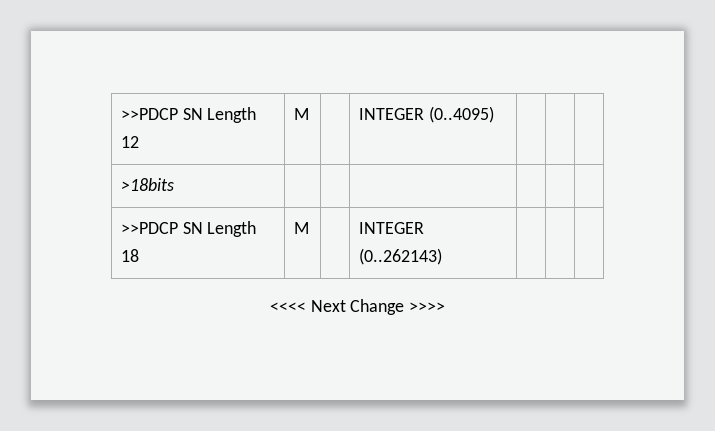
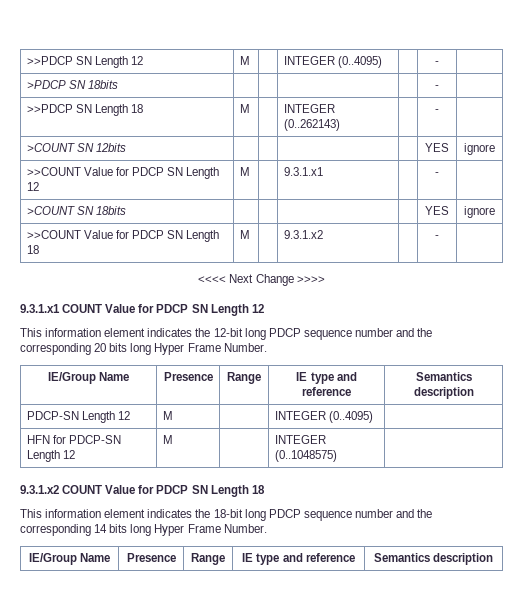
[120,178,174,191] | // >18bits | | | | | -> [435,61,439,65] [26,80,119,89] [435,85,439,89] - | // >PDCP SN 18bits | | | | | -
[269,299,446,315] | // <<<< Next Change >>>> -> [435,109,439,113] [26,143,127,152] [425,143,449,152] [464,143,495,155] [26,167,220,179] [26,182,39,191] [239,167,250,176] [283,167,323,176] [435,172,439,176] [26,206,127,215] [425,206,449,215] [464,206,495,218] [26,230,220,242] [26,245,39,254] [239,230,250,239] [283,230,323,239] [435,235,439,239] [198,274,325,286] [20,304,264,316] [20,328,433,340] [20,343,267,355] [47,372,130,384] [163,372,213,381] [227,372,261,384] [296,372,357,384] [302,387,351,396] [415,372,472,381] [413,387,474,399] [26,411,131,423] [162,411,173,420] [274,411,373,423] [26,435,122,444] [26,450,75,462] [162,435,173,444] [274,435,326,444] [274,450,337,462] [20,485,265,497] [20,509,433,521] [20,524,267,536] [28,553,111,565] [126,553,176,562] [191,553,225,565] [242,553,355,565] [373,553,494,565] - | // >COUNT SN 12bits | | | | | YES | ignore // >>COUNT Value for PDCP SN Length 12 | M | | 9.3.1.x1 | | - | // >COUNT SN 18bits | | | | | YES | ignore // >>COUNT Value for PDCP SN Length 18 | M | | 9.3.1.x2 | | - | // <<<< Next Change >>>> // 9.3.1.x1 COUNT Value for PDCP SN Length 12 // This information element indicates the 12-bit long PDCP sequence number and the corresponding 20 bits long Hyper Frame Number. // IE/Group Name | Presence | Range | IE type and reference | Semantics description // PDCP-SN Length 12 | M | | INTEGER (0..4095) | // HFN for PDCP-SN Length 12 | M | | INTEGER (0..1048575) | // 9.3.1.x2 COUNT Value for PDCP SN Length 18 // This information element indicates the 18-bit long PDCP sequence number and the corresponding 14 bits long Hyper Frame Number. // IE/Group Name | Presence | Range | IE type and reference | Semantics description

